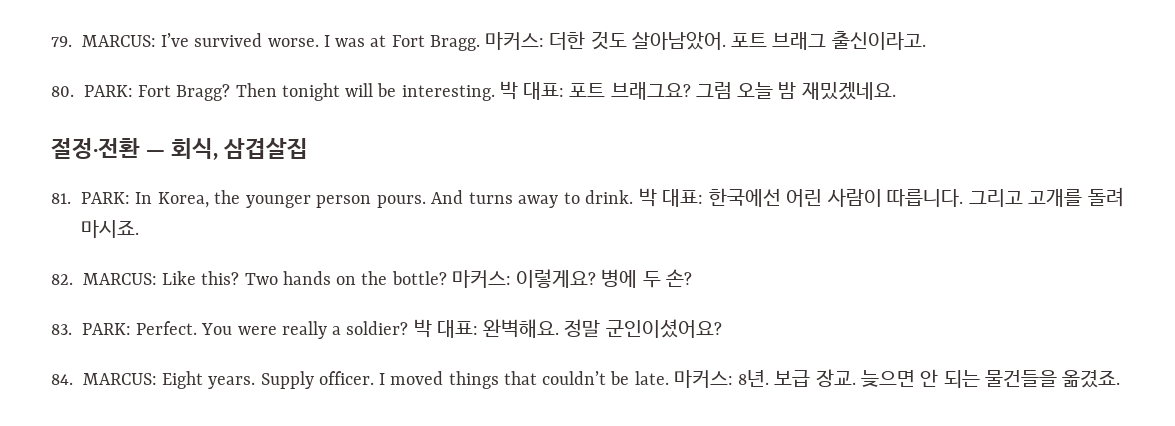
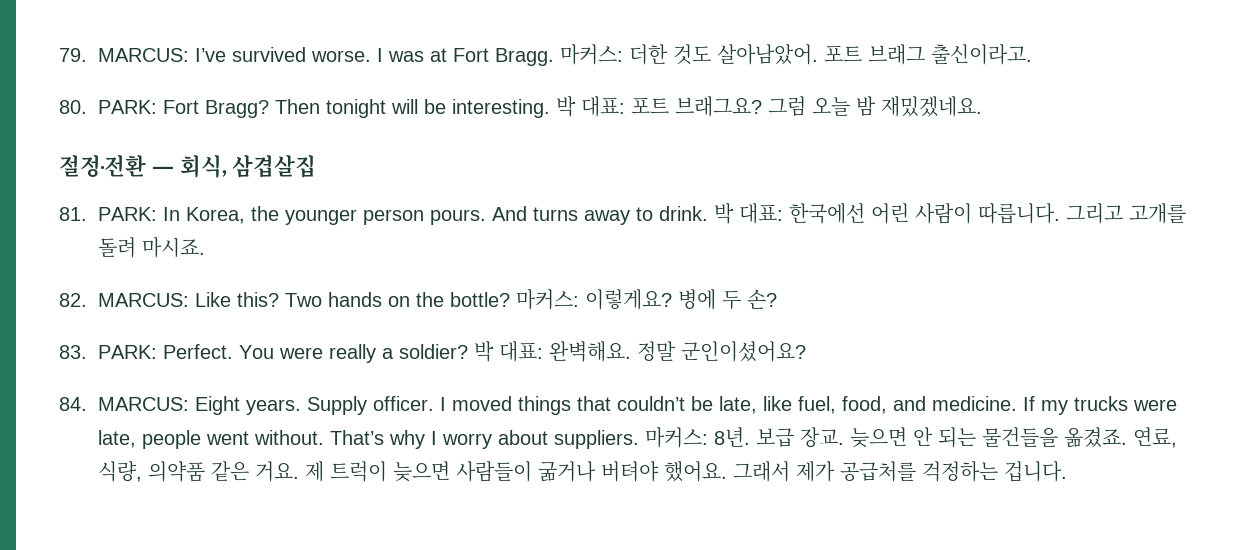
[634,371,669,385] late. -> [718,396,1177,415] [97,430,639,449] late, like fuel, food, and medicine. If my trucks were late, people went without. That’s why I worry about suppliers.
(1121, 379) none -> [1132,427,1177,448] [97,461,1067,482] 연료, 식량, 의약품 같은 거요. 제 트럭이 늦으면 사람들이 굶거나 버텨야 했어요. 그래서 제가 공급처를 걱정하는 겁니다.

